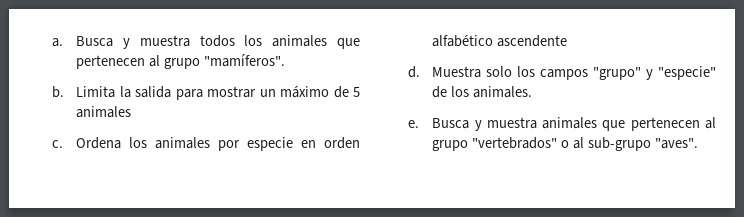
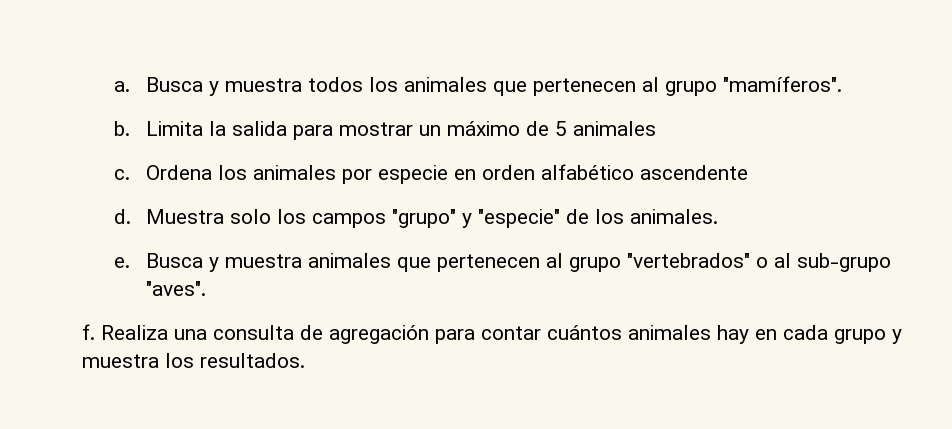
(698, 143) none -> [82,324,902,344] [82,353,305,368] // f. Realiza una consulta de agregación para contar cuántos animales hay en cada grupo y muestra los resultados.

